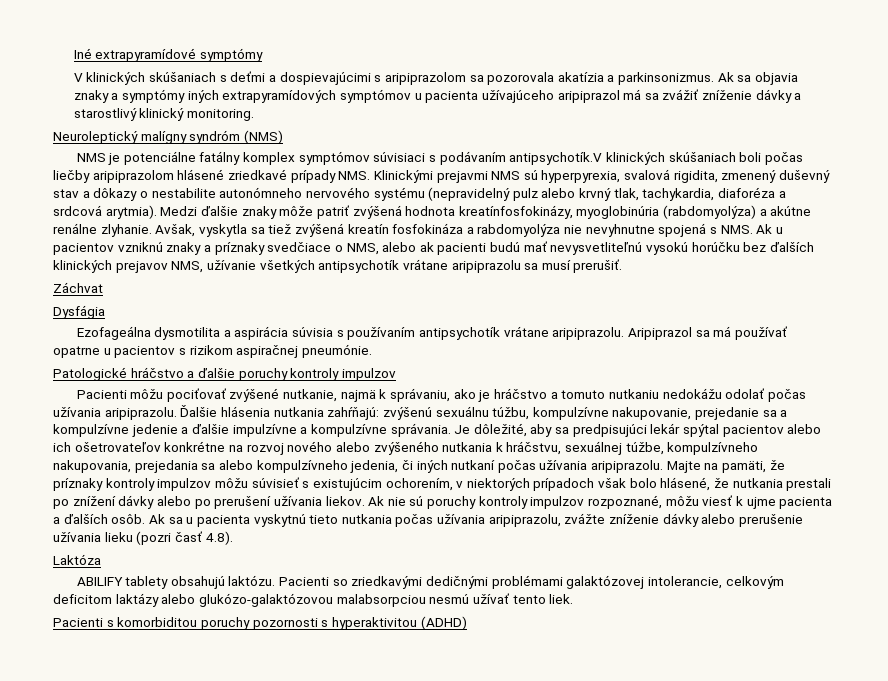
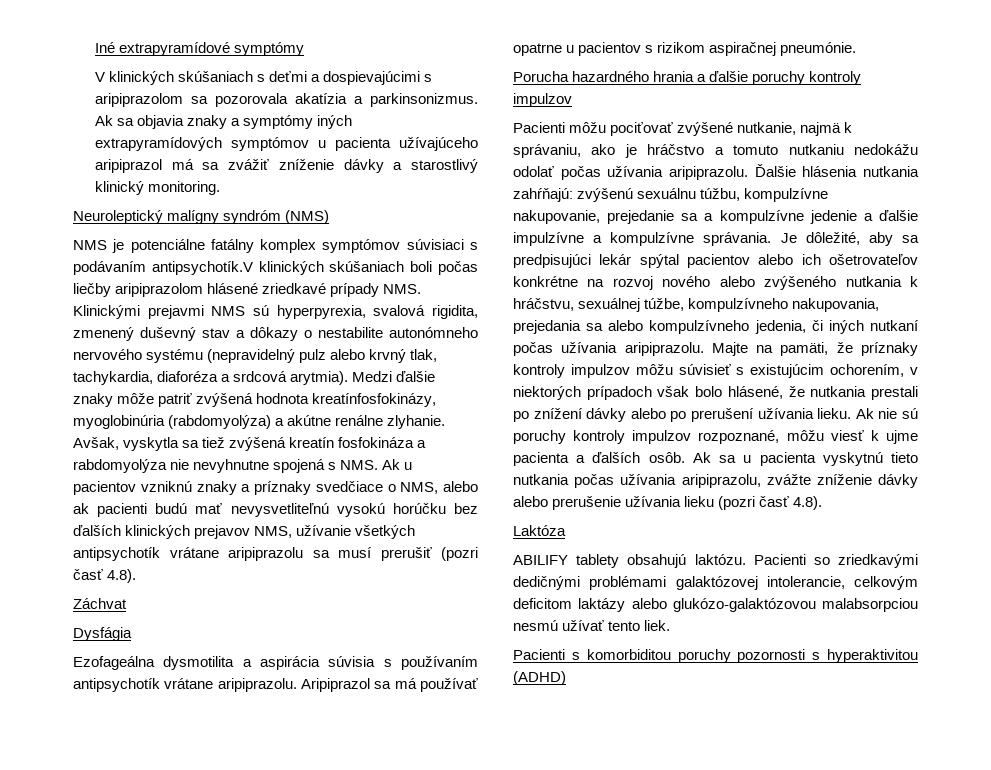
[573,259,623,273] prerušiť. -> [380,547,478,561] [73,569,137,583] prerušiť (pozri časť 4.8).
[53,367,184,381] Patologické hráčstvo -> [513,71,695,82] Porucha hazardného hrania
[325,496,365,506] liekov. -> [817,408,852,419] lieku.

